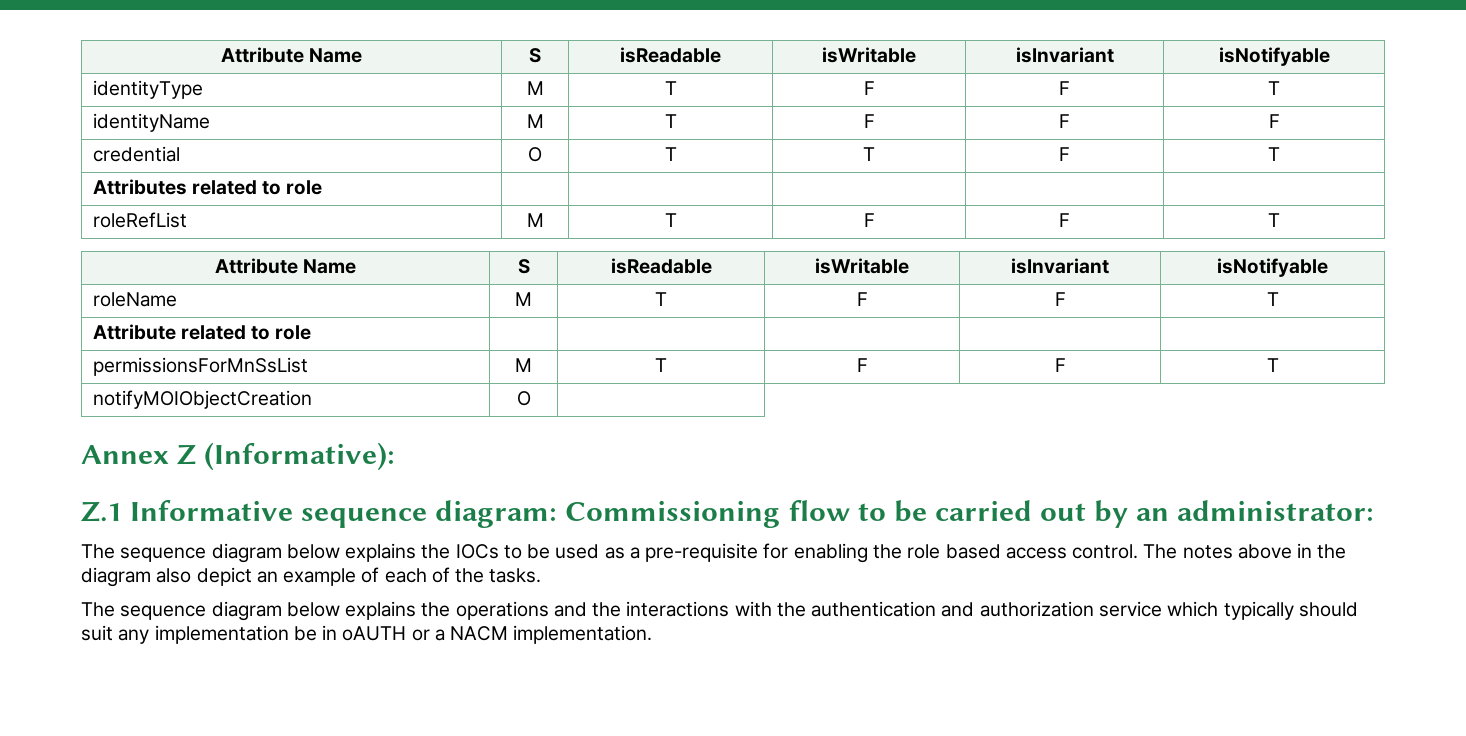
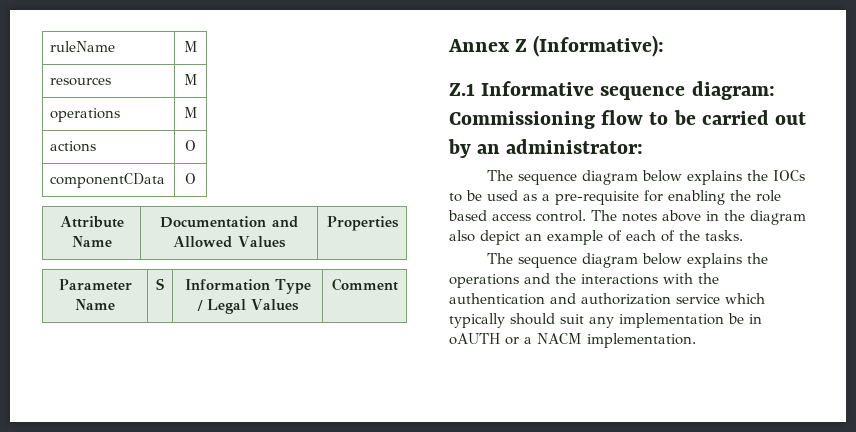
[220,47,363,63] [529,48,541,63] [620,47,721,63] [822,47,916,63] [1015,47,1114,63] [1218,47,1330,66] [92,80,203,99] [526,81,544,95] [664,81,677,95] [863,81,875,95] [1059,81,1070,95] [1268,81,1280,95] [92,113,210,132] [526,114,544,128] [664,114,677,128] [863,114,875,128] [1059,114,1070,128] [1268,114,1280,128] [92,146,180,162] [528,147,542,162] [664,147,677,161] [863,147,875,161] [1059,147,1070,161] [1268,147,1280,161] [92,179,323,195] [92,212,187,228] [526,213,544,227] [664,213,677,227] [863,213,875,227] [1059,213,1070,227] [1268,213,1280,227] [214,258,357,274] [517,259,530,274] [610,258,712,274] [815,258,909,274] [1011,258,1109,274] [1217,258,1328,277] [92,292,177,307] [515,292,532,306] [655,292,667,306] [856,292,868,306] [1054,292,1066,306] [1266,292,1279,306] [92,324,312,340] [92,357,308,376] [515,358,532,372] [655,358,667,372] [856,358,868,372] [1054,358,1066,372] [1266,358,1279,372] [92,390,312,409] [516,391,531,406] Attribute Name | S | isReadable | isWritable | isInvariant | isNotifyable // identityType | M | T | F | F | T // identityName | M | T | F | F | F // credential | O | T | T | F | T // Attributes related to role | | | | | // roleRefList | M | T | F | F | T // Attribute Name | S | isReadable | isWritable | isInvariant | isNotifyable // roleName | M | T | F | F | T // Attribute related to role | | | | | // permissionsForMnSsList | M | T | F | F | T // notifyMOIObjectCreation | O | -> [50,41,116,52] [183,41,198,52] [50,77,112,86] [183,74,198,85] [50,108,121,122] [183,107,198,118] [50,141,97,152] [185,140,196,151] [50,173,166,188] [185,173,196,184] [59,216,124,228] [71,236,112,247] [160,216,298,228] [173,236,287,248] [326,216,399,231] [58,279,132,291] [75,299,115,310] [156,278,164,290] [184,279,311,294] [196,299,299,314] [331,278,398,291] ruleName | M // resources | M // operations | M // actions | O // componentCData | O // Attribute Name | Documentation and Allowed Values | Properties // Parameter Name | S | Information Type / Legal Values | Comment

